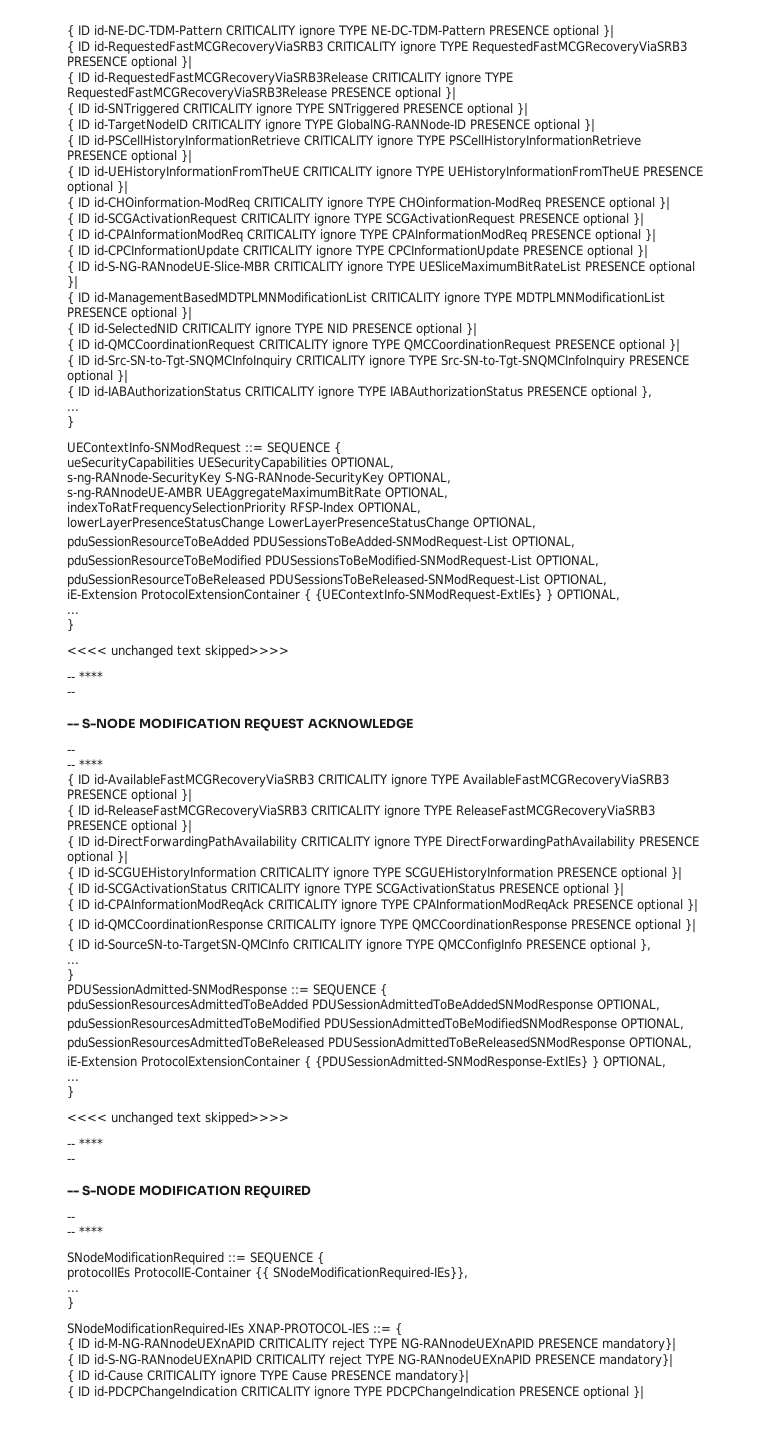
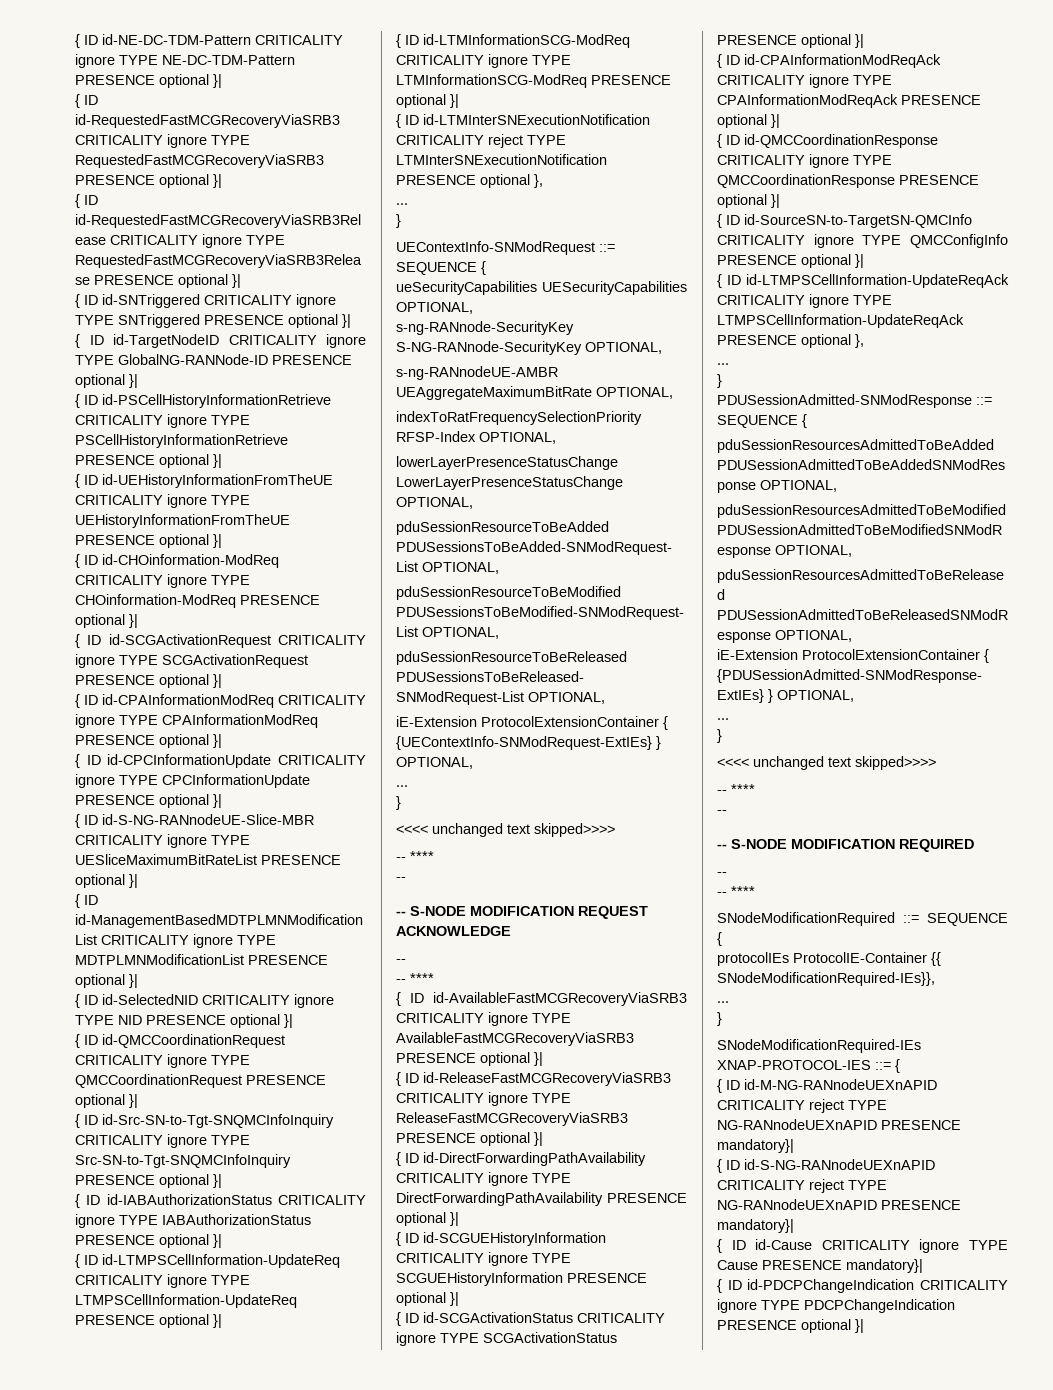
(637, 392) none -> [213,1234,222,1248] [75,1254,340,1268] [75,1274,250,1288] [75,1294,297,1308] [75,1314,222,1328] [396,34,630,48] [396,54,571,68] [396,74,671,88] [396,94,459,108] [396,114,650,128] [396,134,566,148] [396,154,607,165] [396,174,530,188] }| // { ID id-LTMPSCellInformation-UpdateReq CRITICALITY ignore TYPE LTMPSCellInformation-UpdateReq PRESENCE optional }| // { ID id-LTMInformationSCG-ModReq CRITICALITY ignore TYPE LTMInformationSCG-ModReq PRESENCE optional }| // { ID id-LTMInterSNExecutionNotification CRITICALITY reject TYPE LTMInterSNExecutionNotification PRESENCE optional
(636, 945) none -> [855,254,864,268] [717,274,1009,288] [717,294,892,308] [717,314,964,328] [717,334,851,348] }| // { ID id-LTMPSCellInformation-UpdateReqAck CRITICALITY ignore TYPE LTMPSCellInformation-UpdateReqAck PRESENCE optional

